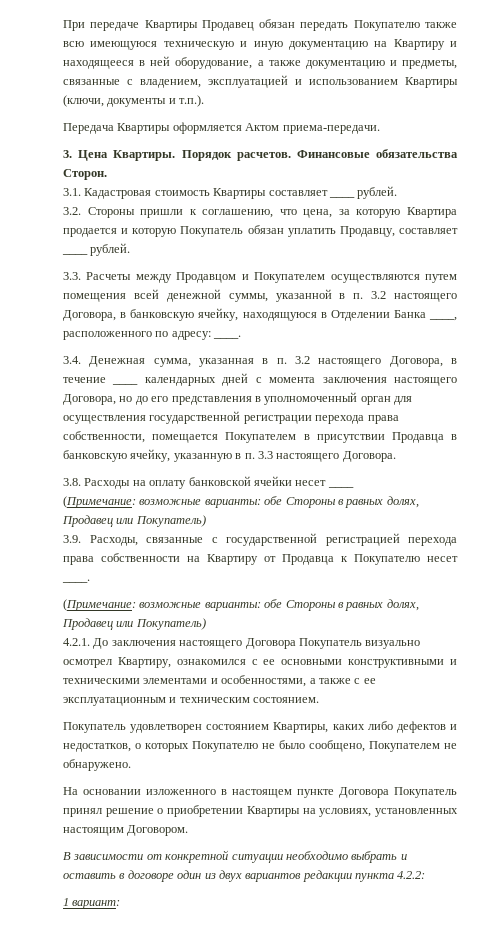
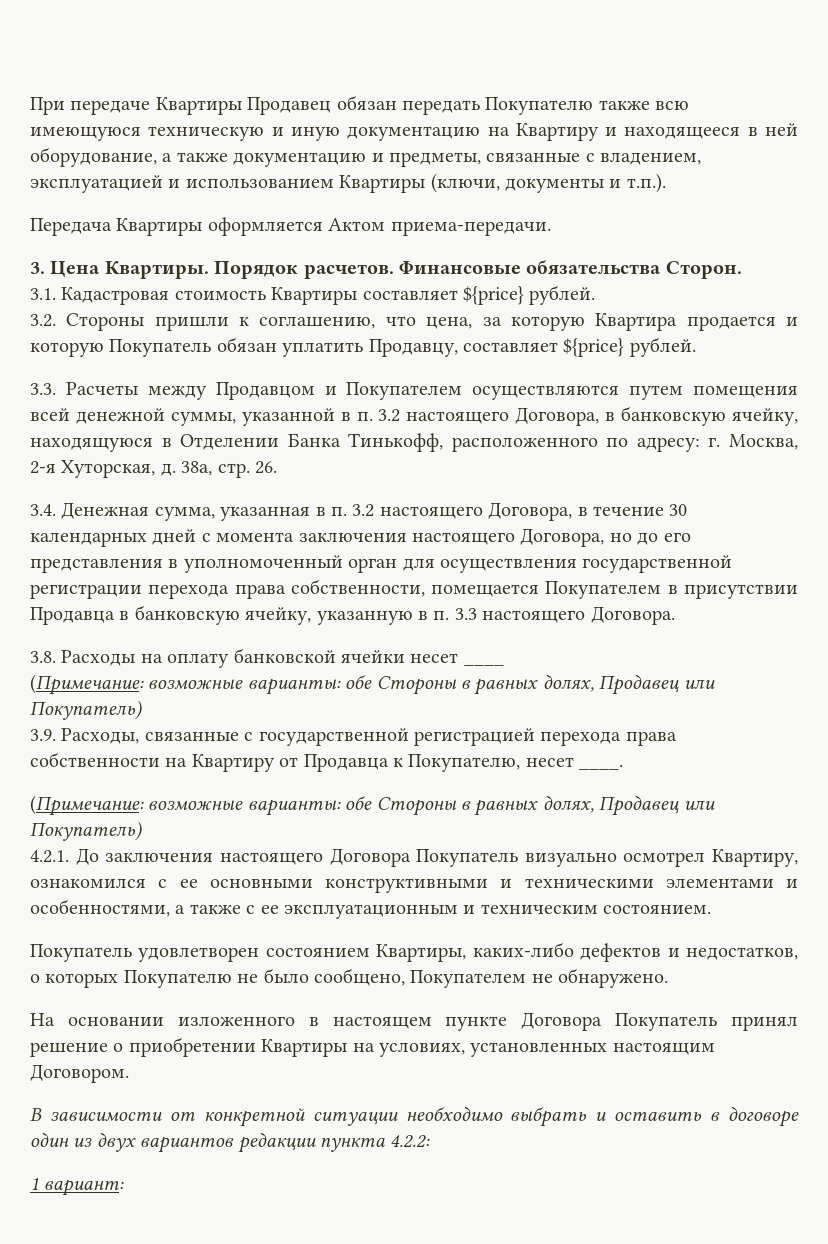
[328,196,355,198] ____ -> [463,286,524,305] ${price}
[62,253,88,255] ____ -> [563,338,625,357] ${price}
[429,317,457,321] ____, -> [348,433,444,452] Тинькофф,
[213,335,242,339] ____. -> [708,434,798,450] [30,460,277,478] г. Москва, 2-я Хуторская, д. 38а, стр. 26.
[112,383,139,385] ____ -> [669,504,688,516] 30
[354,554,420,565] Покупателю -> [408,754,521,772] Покупателю,
[332,721,393,730] каких либо -> [472,942,574,957] каких-либо

